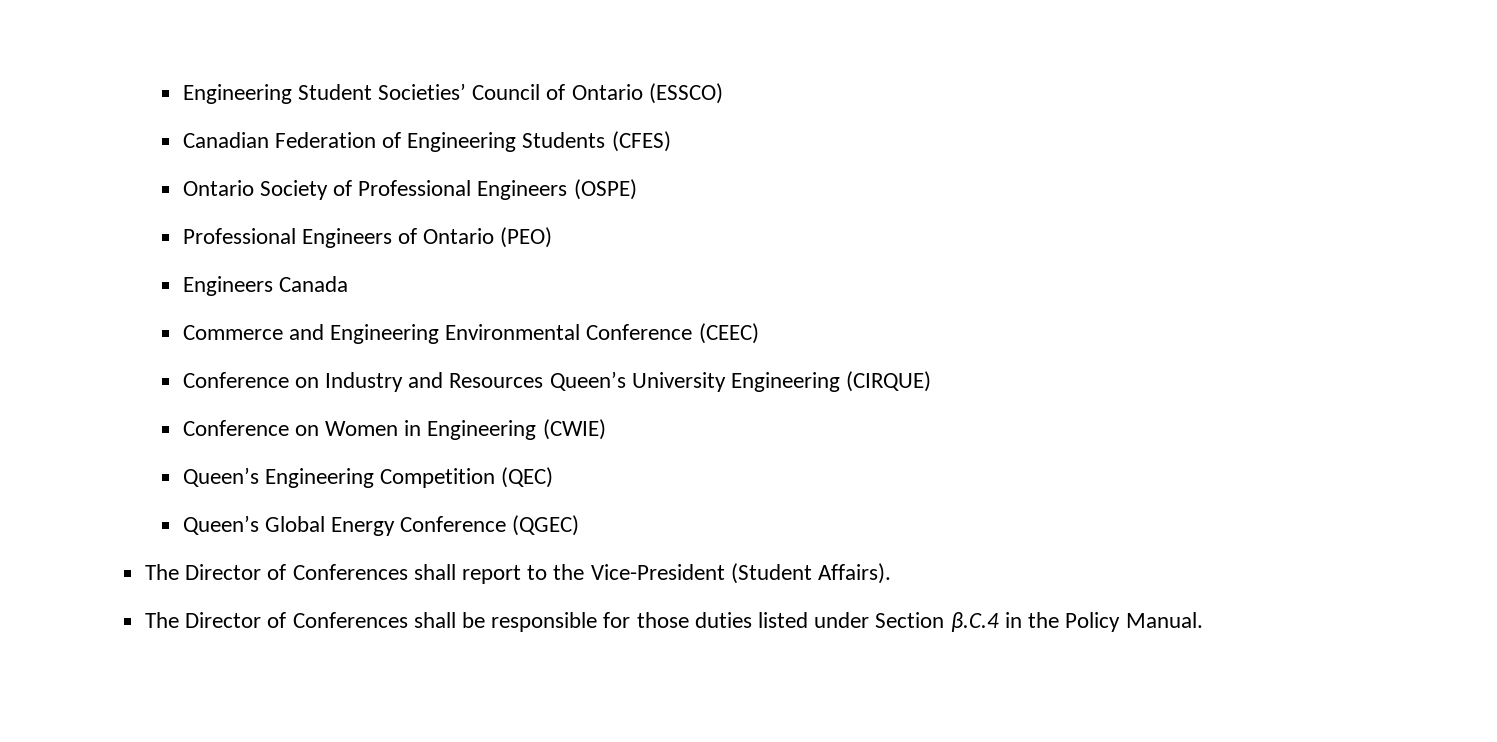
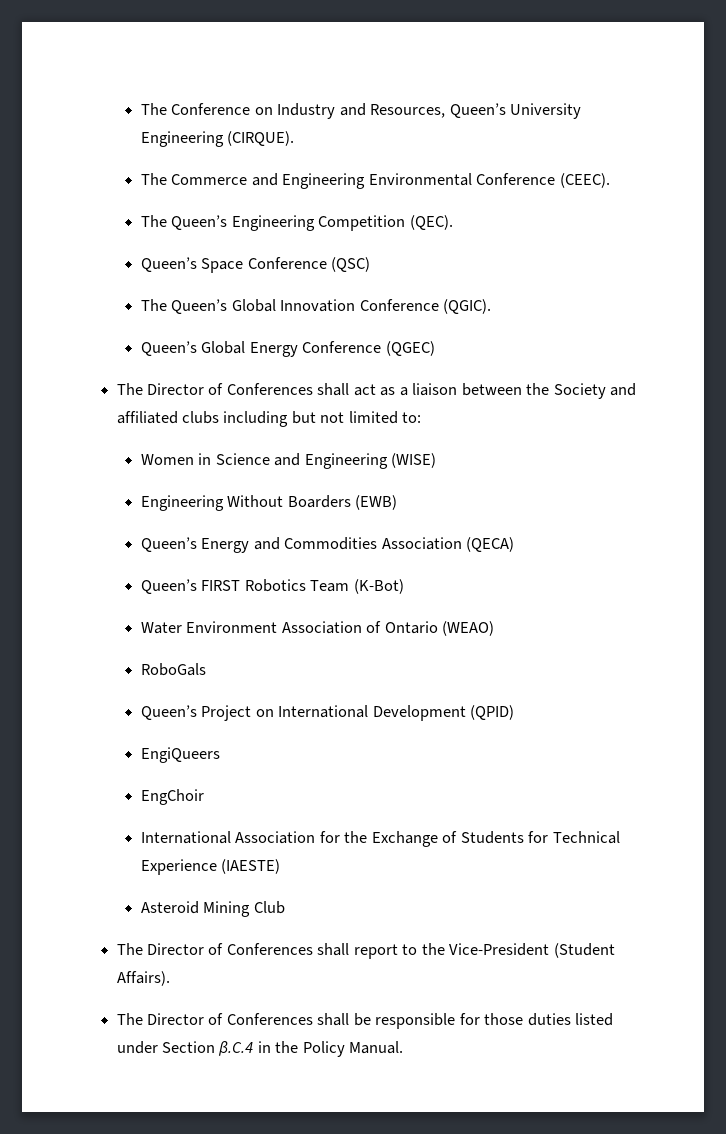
[182,83,723,104] [182,131,671,152] [182,179,637,200] [182,227,553,248] [182,276,348,296] Engineering Student Societies’ Council of Ontario (ESSCO) // Canadian Federation of Engineering Students (CFES) // Ontario Society of Professional Engineers (OSPE) // Professional Engineers of Ontario (PEO) // Engineers Canada // -> [140,103,582,119] [140,131,295,147] [140,173,167,185] The Conference on Industry and Resources, Queen’s University Engineering (CIRQUE). // The
[698,323,759,344] [182,371,932,392] [182,419,606,440] [182,467,554,488] (CEEC) // Conference on Industry and Resources Queen’s University Engineering (CIRQUE) // Conference on Women in Engineering (CWIE) // Queen’s Engineering Competition (QEC) -> [559,173,610,188] [140,215,453,231] [140,257,371,273] [140,299,492,314] (CEEC). // The Queen’s Engineering Competition (QEC). // Queen’s Space Conference (QSC) // The Queen’s Global Innovation Conference (QGIC).
(580, 525) none -> [116,383,637,399] [116,411,422,427] [140,453,437,469] [140,495,398,511] [140,537,515,553] [140,579,404,594] [140,621,495,636] [140,663,206,676] [140,705,515,721] [140,747,220,763] [140,789,204,805] [140,831,620,847] [140,859,281,875] [140,901,285,917] // The Director of Conferences shall act as a liaison between the Society and affiliated clubs including but not limited to: // Women in Science and Engineering (WISE) // Engineering Without Boarders (EWB) // Queen’s Energy and Commodities Association (QECA) // Queen’s FIRST Robotics Team (K-Bot) // Water Environment Association of Ontario (WEAO) // RoboGals // Queen’s Project on International Development (QPID) // EngiQueers // EngChoir // International Association for the Exchange of Students for Technical Experience (IAESTE) // Asteroid Mining Club

